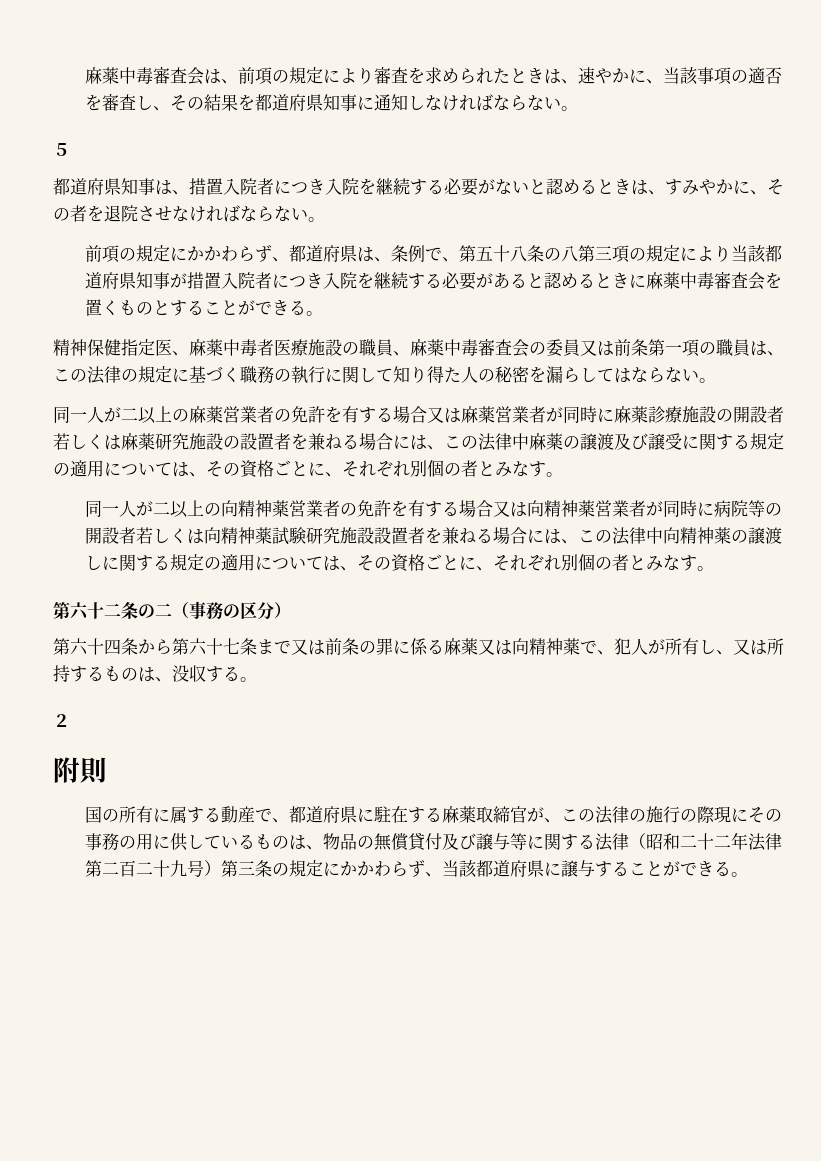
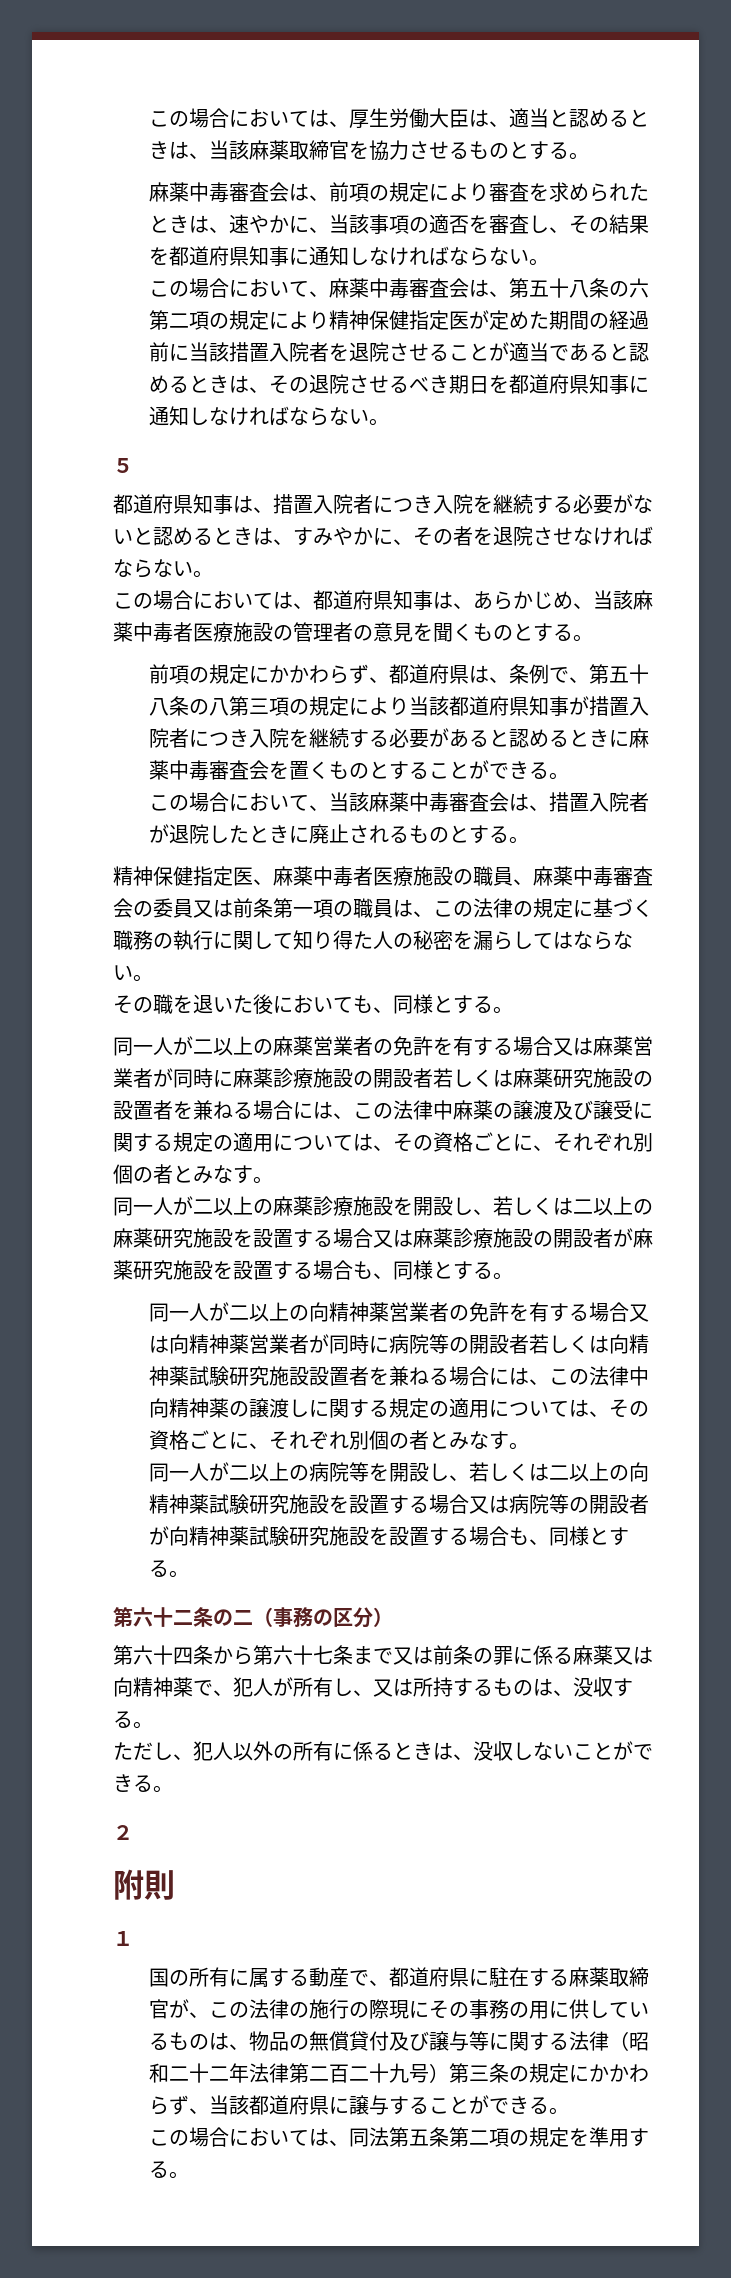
(85, 75) none -> [149,108,650,128] [149,140,590,161] この場合においては、厚生労働大臣は、適当と認めるときは、当該麻薬取締官を協力させるものとする。 //
(579, 108) none -> [149,278,650,299] [149,310,650,330] [149,342,650,362] [149,374,650,394] [149,406,390,426] // この場合において、麻薬中毒審査会は、第五十八条の六第二項の規定により精神保健指定医が定めた期間の経過前に当該措置入院者を退院させることが適当であると認めるときは、その退院させるべき期日を都道府県知事に通知しなければならない。
(325, 219) none -> [113,590,653,610] [113,622,593,643] // この場合においては、都道府県知事は、あらかじめ、当該麻薬中毒者医療施設の管理者の意見を聞くものとする。
(324, 313) none -> [149,792,650,813] [149,824,530,844] // この場合において、当該麻薬中毒審査会は、措置入院者が退院したときに廃止されるものとする。
(716, 380) none -> [113,994,513,1014] // その職を退いた後においても、同様とする。
(563, 474) none -> [113,1196,653,1216] [113,1228,653,1248] [113,1260,513,1280] // 同一人が二以上の麻薬診療施設を開設し、若しくは二以上の麻薬研究施設を設置する場合又は麻薬診療施設の開設者が麻薬研究施設を設置する場合も、同様とする。
(715, 568) none -> [149,1462,650,1482] [149,1494,650,1515] [149,1526,630,1547] [149,1560,190,1578] // 同一人が二以上の病院等を開設し、若しくは二以上の向精神薬試験研究施設を設置する場合又は病院等の開設者が向精神薬試験研究施設を設置する場合も、同様とする。
(257, 679) none -> [113,1741,653,1761] [113,1774,173,1793] // ただし、犯人以外の所有に係るときは、没収しないことができる。
(107, 770) none -> [113,1931,133,1946] // １
(749, 874) none -> [149,2127,650,2147] [149,2161,190,2179] // この場合においては、同法第五条第二項の規定を準用する。

